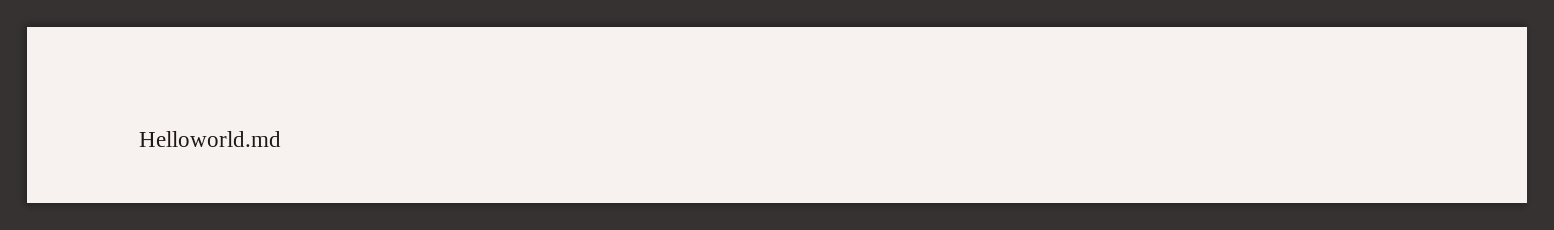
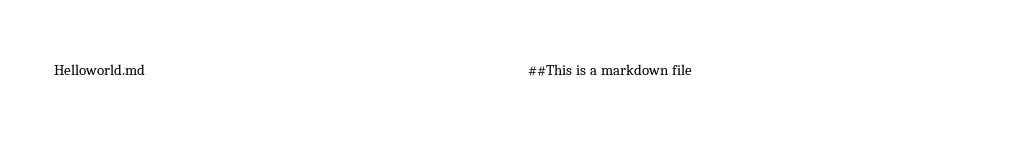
(281, 139) none -> [528,64,692,76] // ##This is a markdown file

